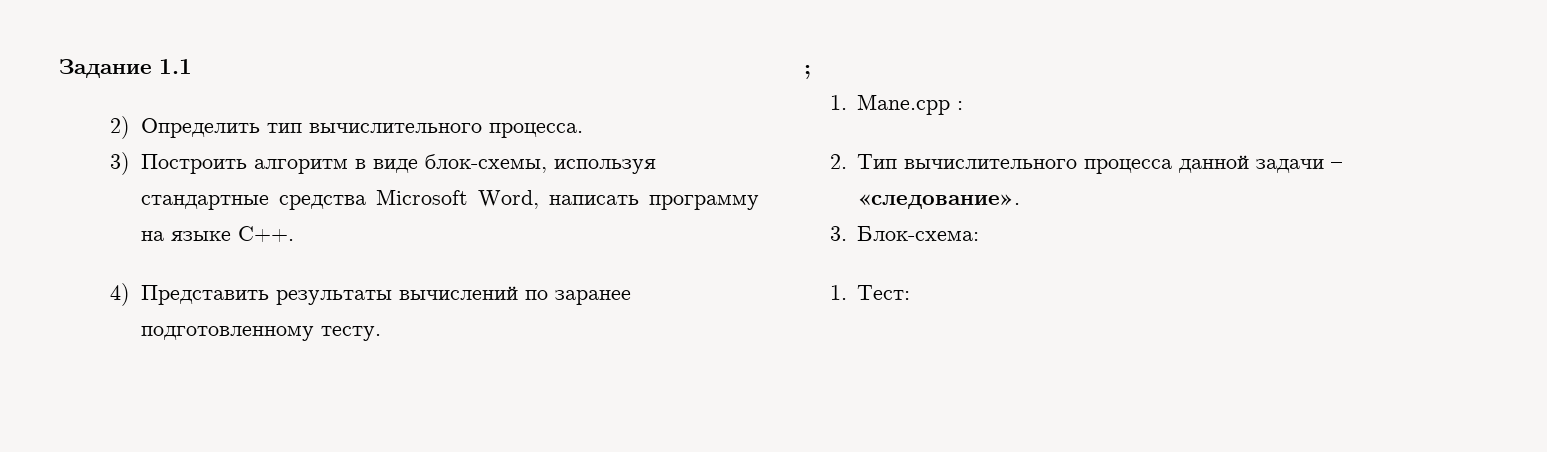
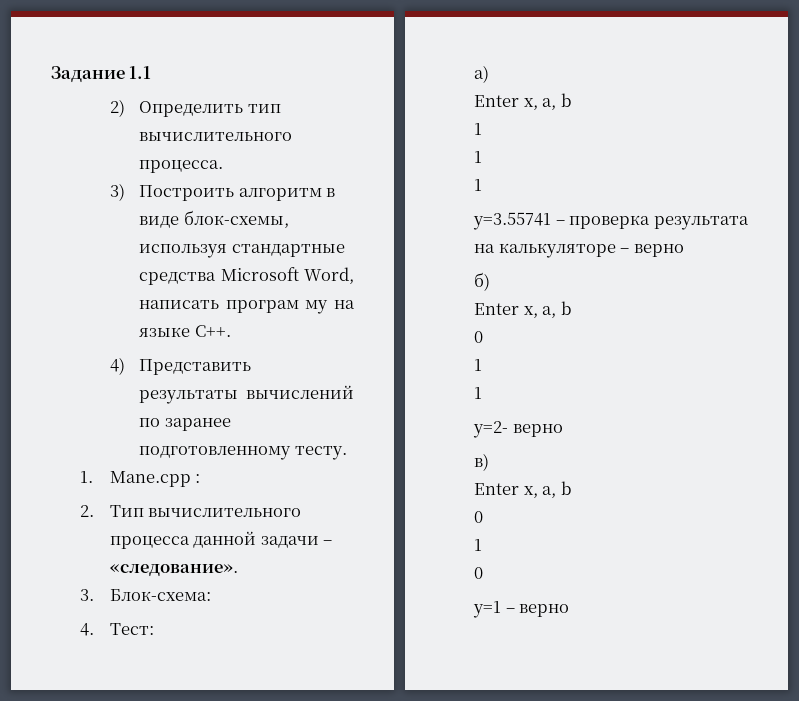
[649,195,760,210] программу -> [225,300,329,314] програм му
[804,65,811,79] // ; -> (347, 453) none
[829,285,847,300] 1. -> [80,623,95,636] 4.
(911, 292) none -> [474,65,490,83] [474,93,572,110] [474,123,483,135] [474,151,483,163] [474,179,483,191] [473,212,749,230] [474,243,684,258] [474,272,491,291] [474,301,572,318] [474,331,484,343] [474,359,483,371] [474,387,483,399] [473,421,563,438] [474,453,490,471] [474,481,572,498] [474,511,484,523] [474,539,483,551] [474,567,484,579] [473,601,570,618] // a) // Enter x, a, b // 1 // 1 // 1 // y=3.55741 – проверка результата на калькуляторе – верно // б) // Enter x, a, b // 0 // 1 // 1 // y=2- верно // в) // Enter x, a, b // 0 // 1 // 0 // y=1 – верно

